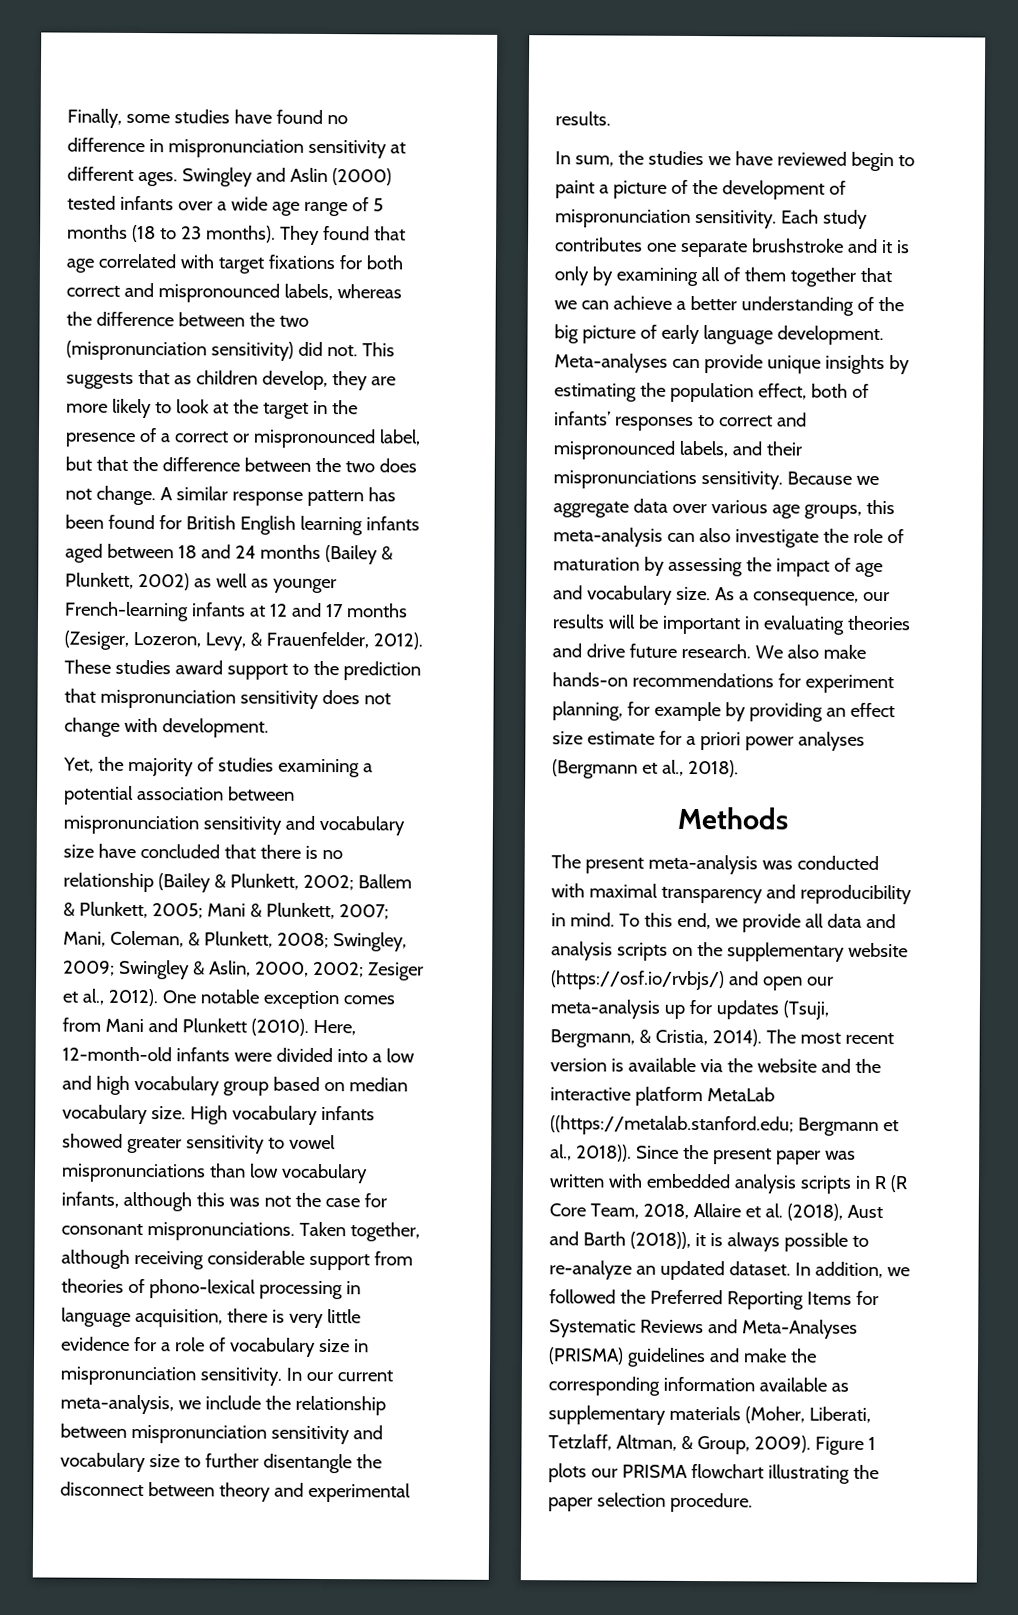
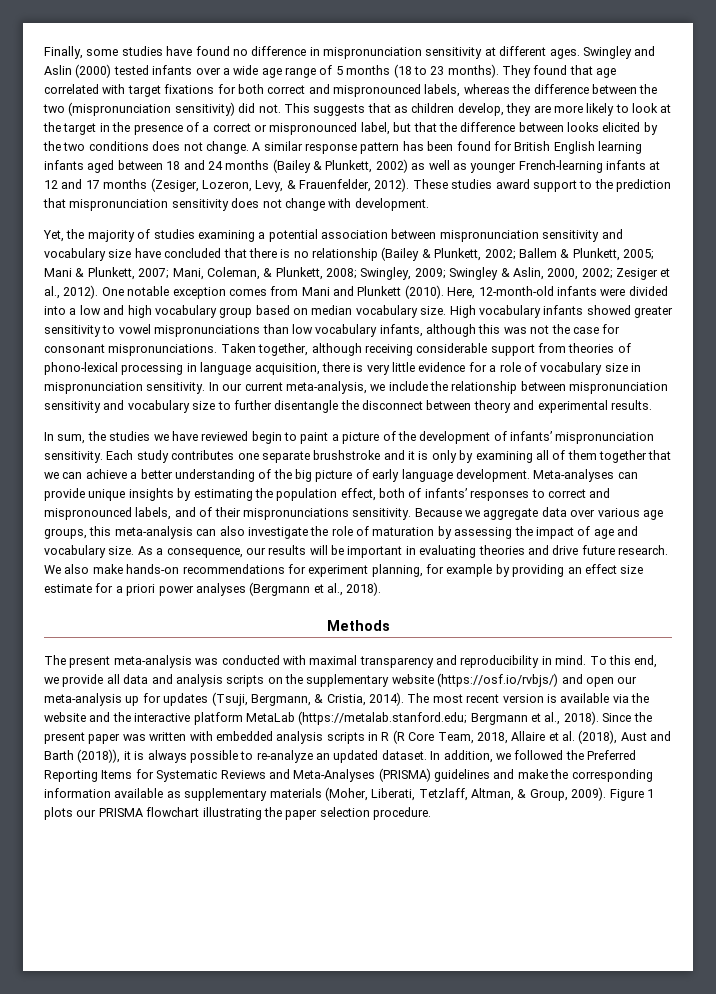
[314,457,375,473] the two -> [567,122,658,135] [43,141,149,151] looks elicited by the two conditions
(846, 187) none -> [510,431,552,441] infants’
(762, 448) none -> [199,507,213,517] of
[550,1115,794,1136] ((https://metalab.stanford.edu; -> [298,711,468,725] (https://metalab.stanford.edu;
[575,1144,632,1162] 2018)). -> [563,711,599,725] 2018).

